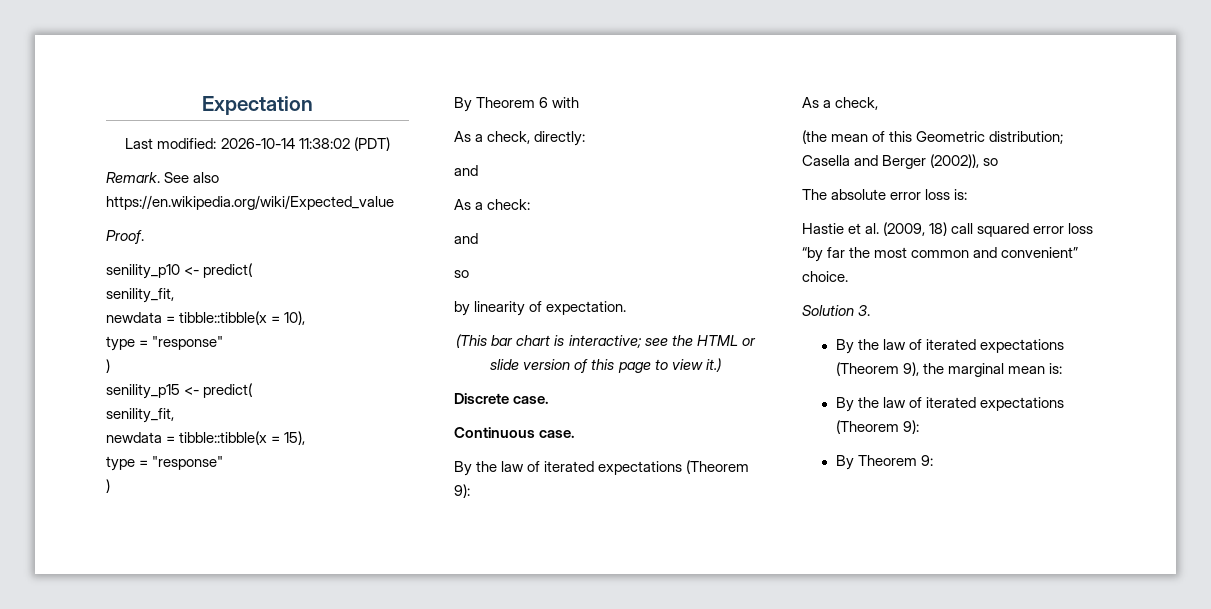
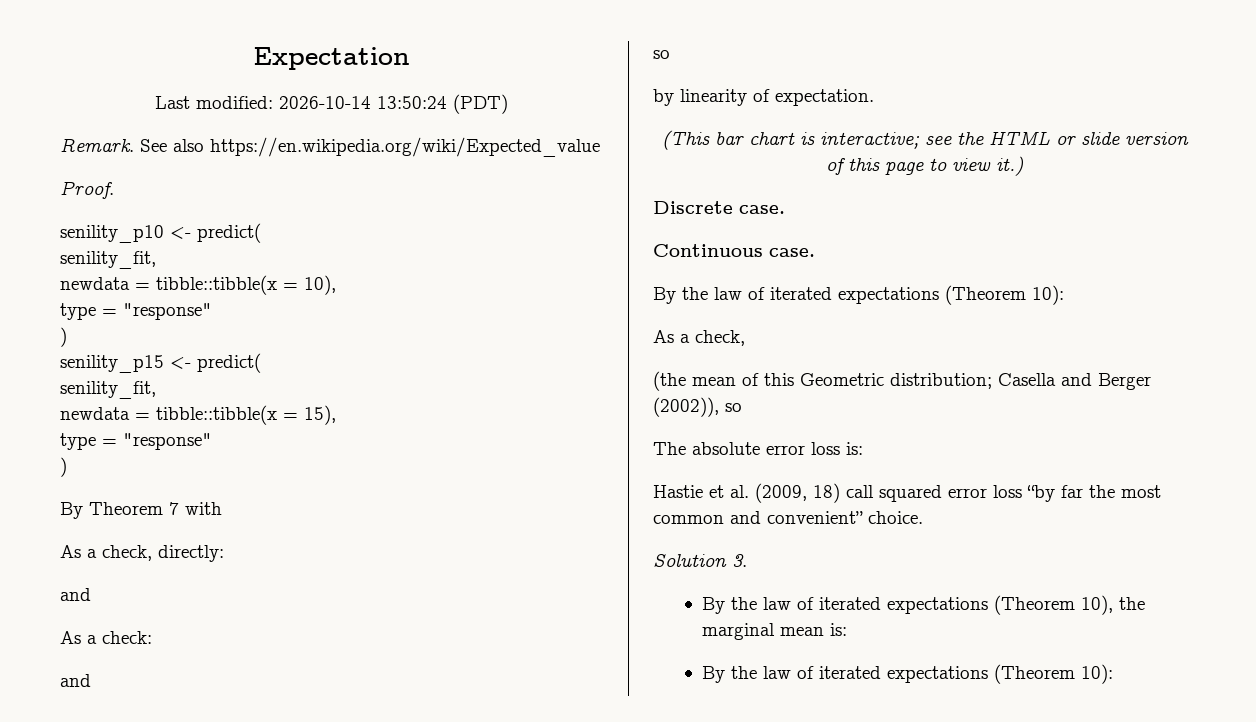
[298,138,350,149] 11:38:02 -> [377,96,447,109] 13:50:24
[539,97,549,108] 6 -> [169,502,179,515] 7
[454,484,470,498] 9): -> [1032,285,1064,305] 10):
[902,362,919,376] 9), -> [1080,595,1113,615] 10),
[902,420,919,434] [835,455,933,470] 9): // By Theorem 9: -> [1080,664,1113,684] 10):

